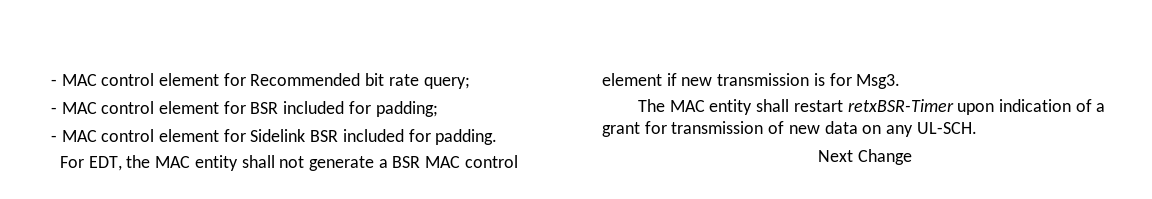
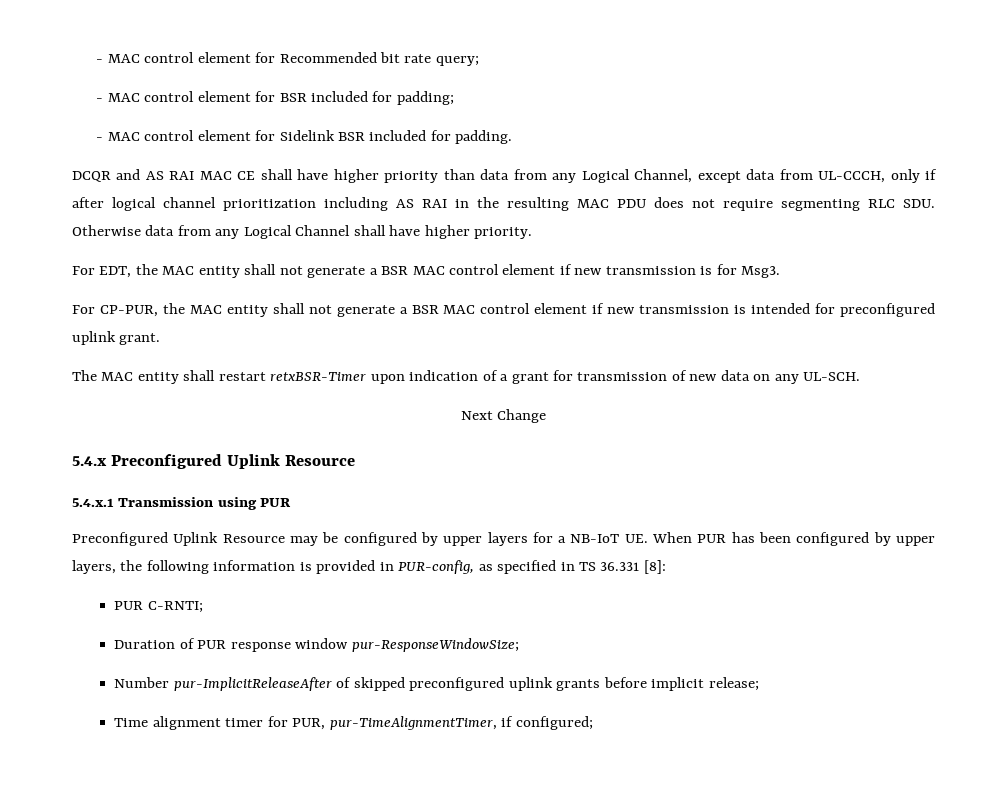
(498, 137) none -> [72,169,938,183] [72,197,935,211] [72,225,533,239] // DCQR and AS RAI MAC CE shall have higher priority than data from any Logical Channel, except data from UL-CCCH, only if after logical channel prioritization including AS RAI in the resulting MAC PDU does not require segmenting RLC SDU. Otherwise data from any Logical Channel shall have higher priority.
(901, 81) none -> [72,303,935,317] [72,331,161,345] // For CP-PUR, the MAC entity shall not generate a BSR MAC control element if new transmission is intended for preconfigured uplink grant.
(912, 157) none -> [72,454,356,469] [72,497,292,510] [72,532,935,546] [72,560,666,574] [114,601,203,613] [114,638,519,652] [114,677,759,691] [114,716,593,730] // 5.4.x Preconfigured Uplink Resource // 5.4.x.1 Transmission using PUR // Preconfigured Uplink Resource may be configured by upper layers for a NB-IoT UE. When PUR has been configured by upper layers, the following information is provided in PUR-config, as specified in TS 36.331 [8]: // PUR C-RNTI; // Duration of PUR response window pur-ResponseWindowSize; // Number pur-ImplicitReleaseAfter of skipped preconfigured uplink grants before implicit release; // Time alignment timer for PUR, pur-TimeAlignmentTimer, if configured;

